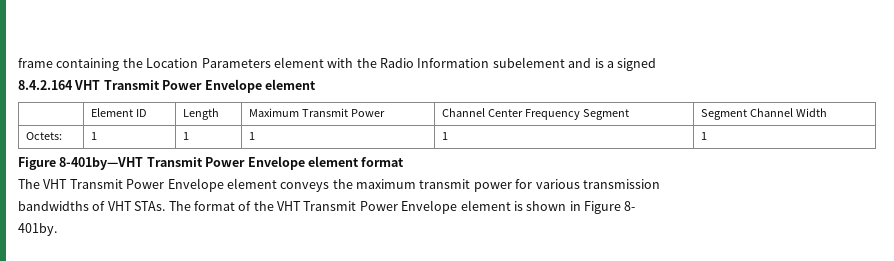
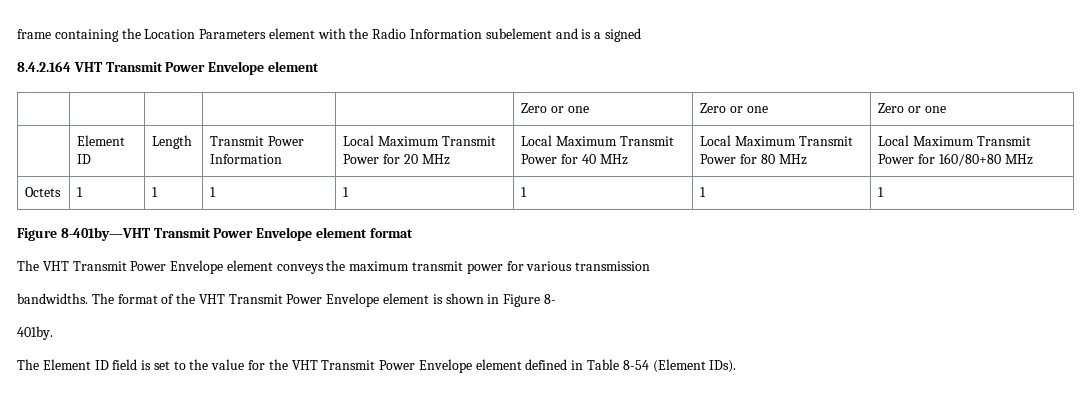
(316, 84) none -> [521,103,590,113] [700,103,769,113] [878,103,947,113] // | | | | | Zero or one | Zero or one | Zero or one
[248,108,385,117] [441,108,629,120] [700,108,827,120] [25,132,62,140] Maximum Transmit Power | Channel Center Frequency Segment | Segment Channel Width // Octets: -> [210,136,305,146] [210,154,283,164] [343,135,497,146] [343,154,450,165] [521,135,675,146] [521,154,628,165] [700,135,854,146] [700,154,807,165] [878,135,1032,146] [878,153,1033,166] [25,187,62,197] [77,187,84,197] [152,187,159,197] Transmit Power Information | Local Maximum Transmit Power for 20 MHz | Local Maximum Transmit Power for 40 MHz | Local Maximum Transmit Power for 80 MHz | Local Maximum Transmit Power for 160/80+80 MHz // Octets | 1 | 1
[18,201,166,211] bandwidths of VHT STAs. -> [17,293,88,304] bandwidths.
(57, 229) none -> [17,359,737,373] // The Element ID field is set to the value for the VHT Transmit Power Envelope element defined in Table 8-54 (Element IDs).

